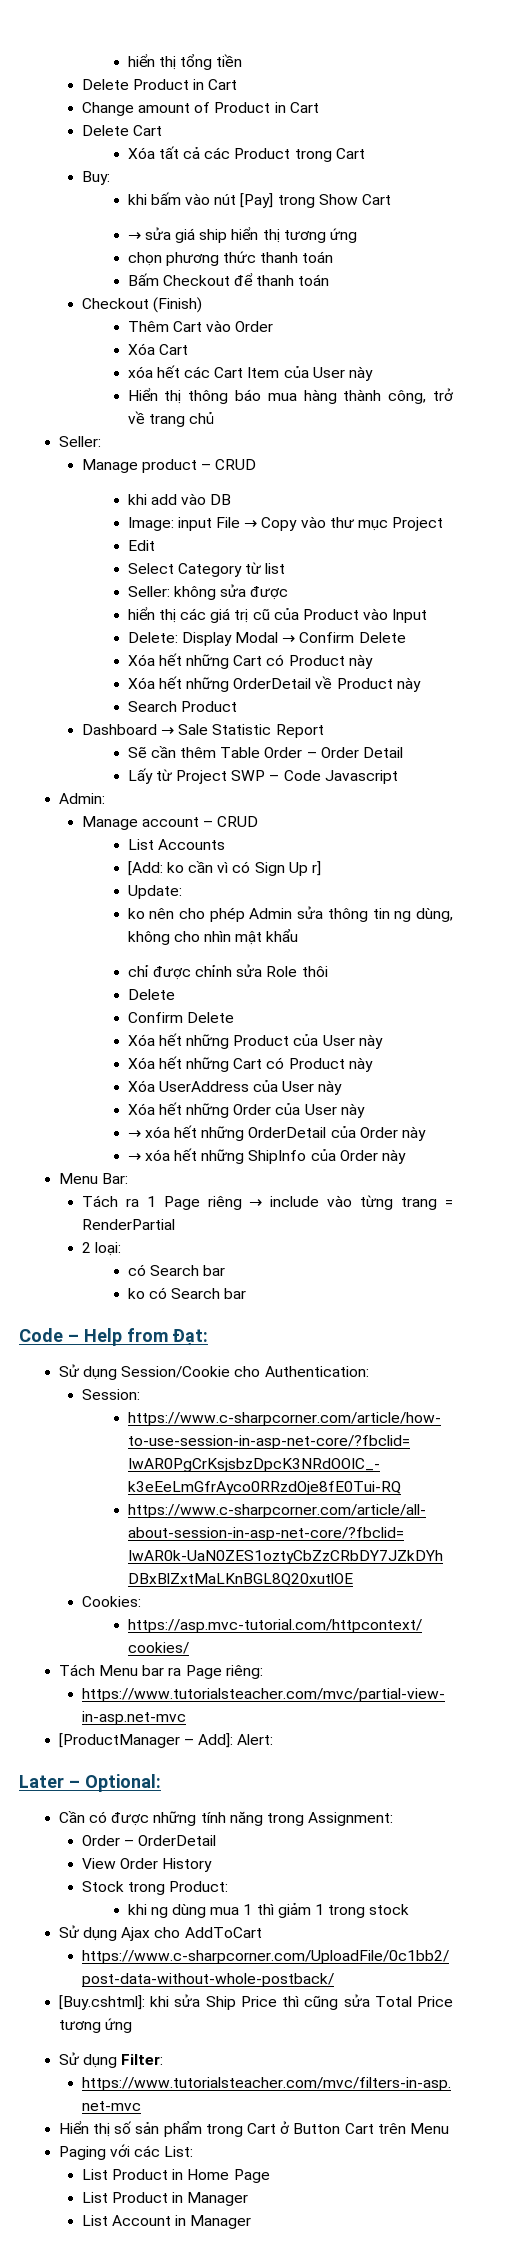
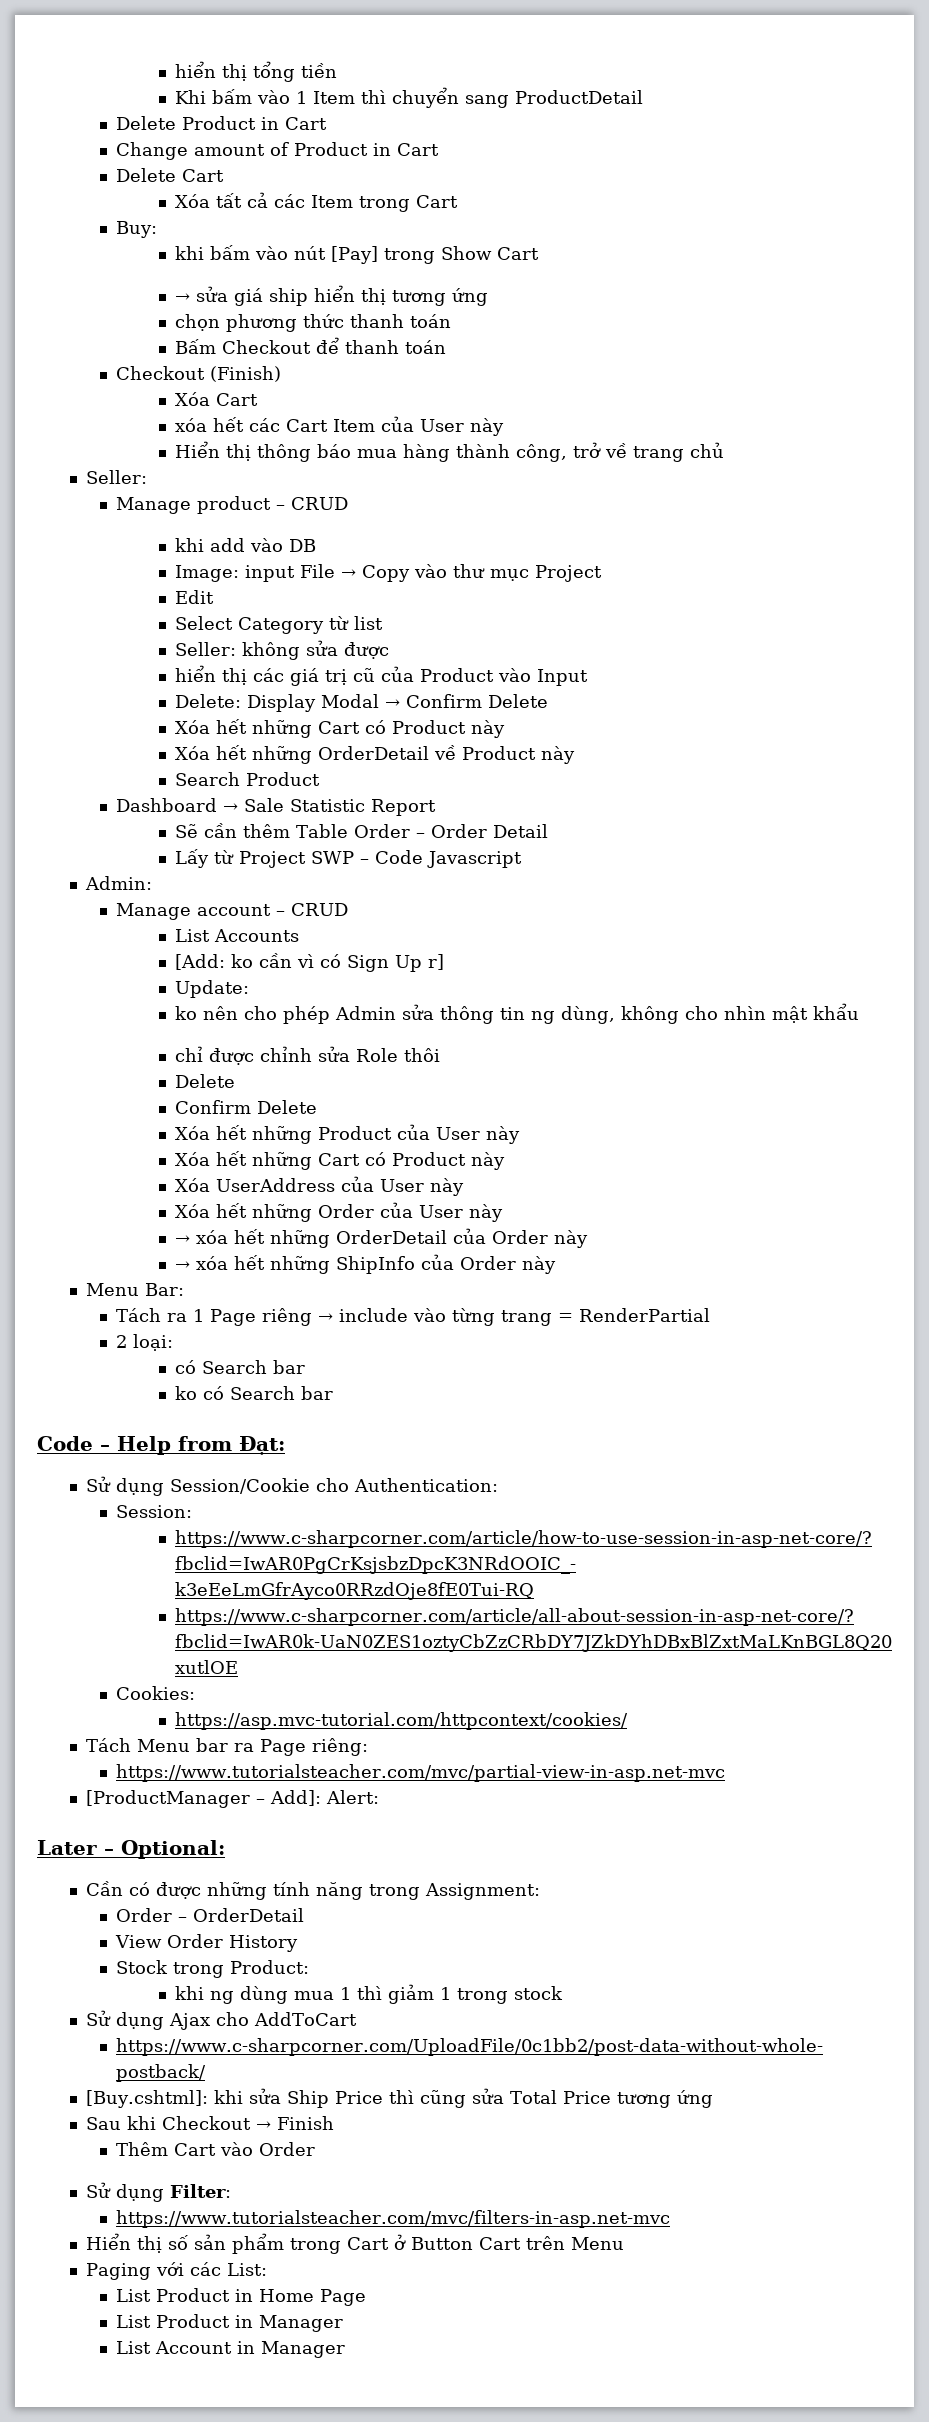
(243, 60) none -> [174,87,643,108] // Khi bấm vào 1 Item thì chuyển sang ProductDetail
[234,148,291,159] Product -> [310,195,353,208] Item
[127,320,274,332] // Thêm Cart vào Order -> (281, 374) none
(133, 2025) none -> [86,2116,335,2130] [115,2142,315,2156] // Sau khi Checkout → Finish // Thêm Cart vào Order

